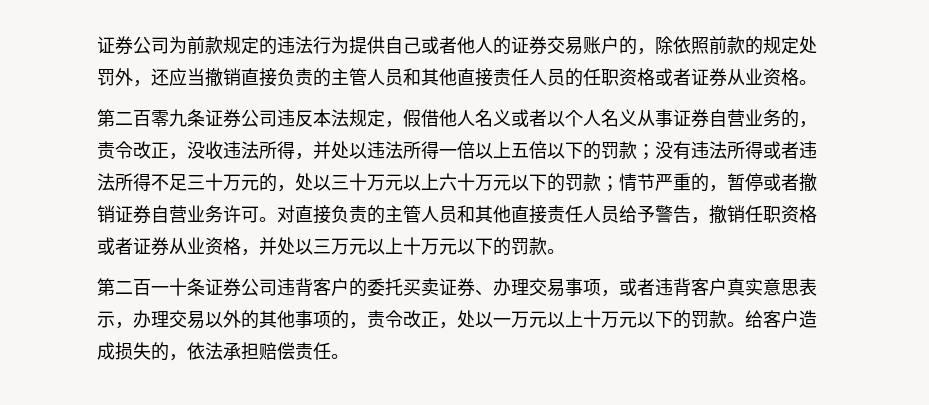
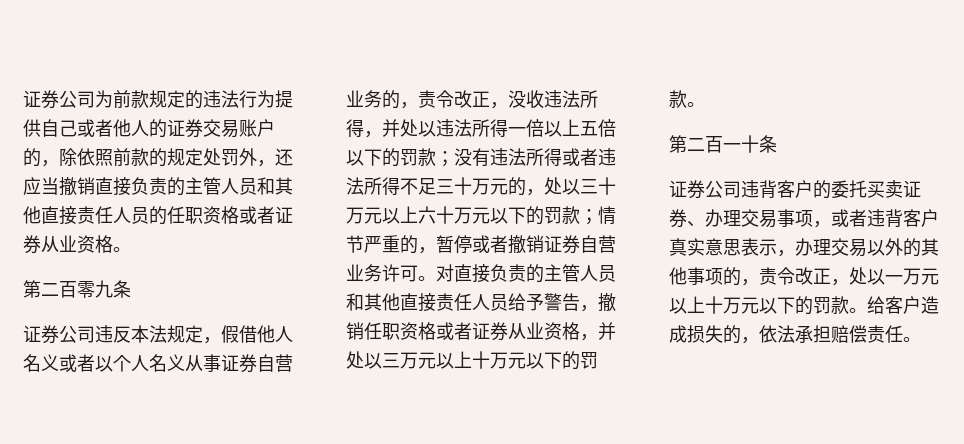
(205, 118) none -> (131, 289) //
(205, 287) none -> (777, 144) //

